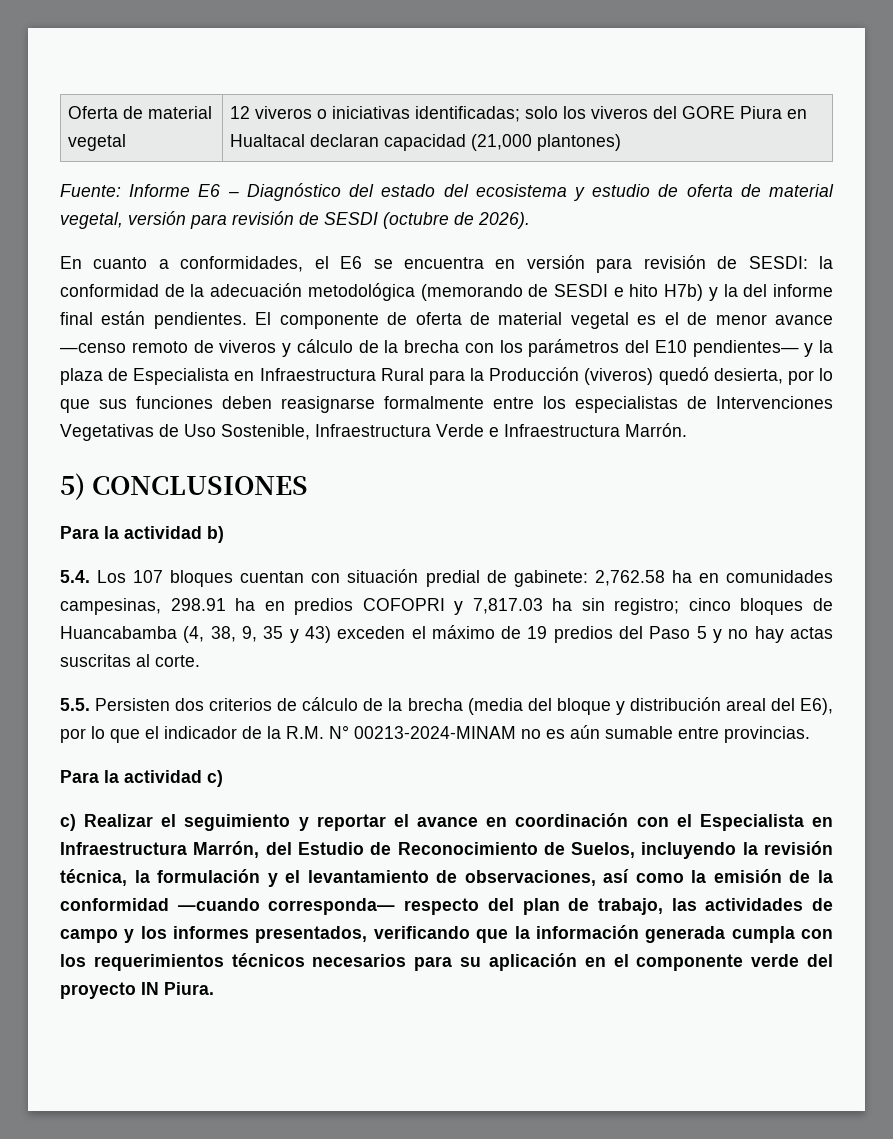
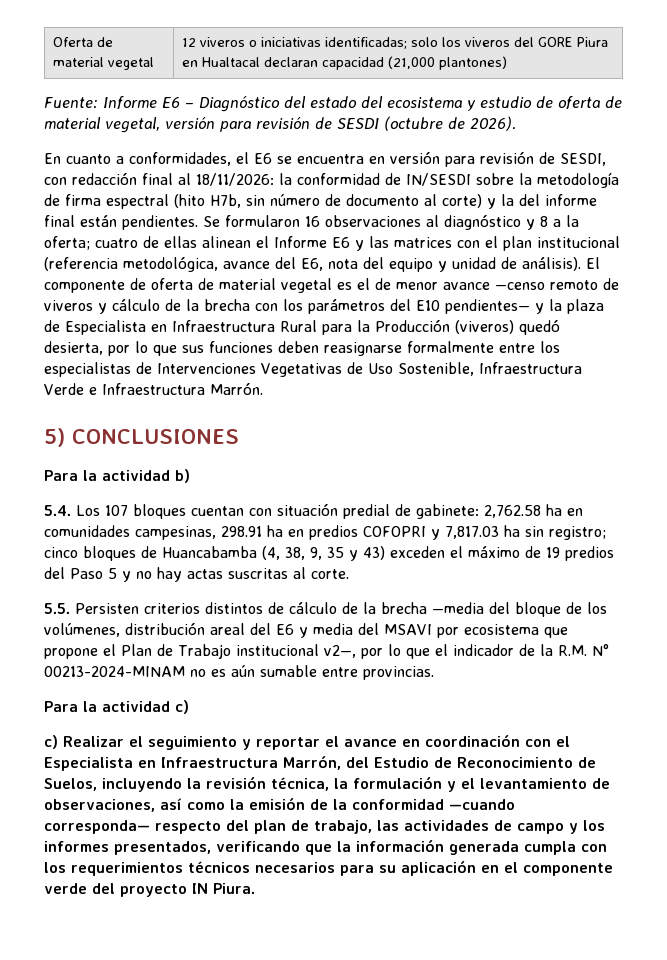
[748,256,834,269] [60,283,704,301] SESDI: la conformidad de la adecuación metodológica (memorando de SESDI e hito H7b) -> [560,153,606,166] [44,172,619,188] [44,194,482,209] SESDI, con redacción final al 18/11/2026: la conformidad de IN/SESDI sobre la metodología de firma espectral (hito H7b, sin número de documento al corte)
(247, 320) none -> [203,214,579,230] [44,236,620,251] [44,256,581,272] Se formularon 16 observaciones al diagnóstico y 8 a la oferta; cuatro de ellas alinean el Informe E6 y las matrices con el plan institucional (referencia metodológica, avance del E6, nota del equipo y unidad de análisis).
[175,698,273,711] dos criterios -> [144,602,263,614] criterios distintos
[467,698,523,715] (media -> [432,602,484,614] —media
[615,697,833,715] y distribución areal del E6), -> [566,602,607,614] [44,622,568,638] [44,644,356,659] de los volúmenes, distribución areal del E6 y media del MSAVI por ecosistema que propone el Plan de Trabajo institucional v2—,

